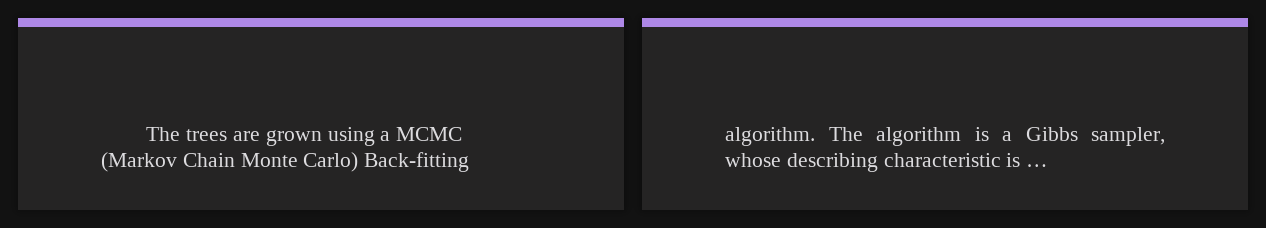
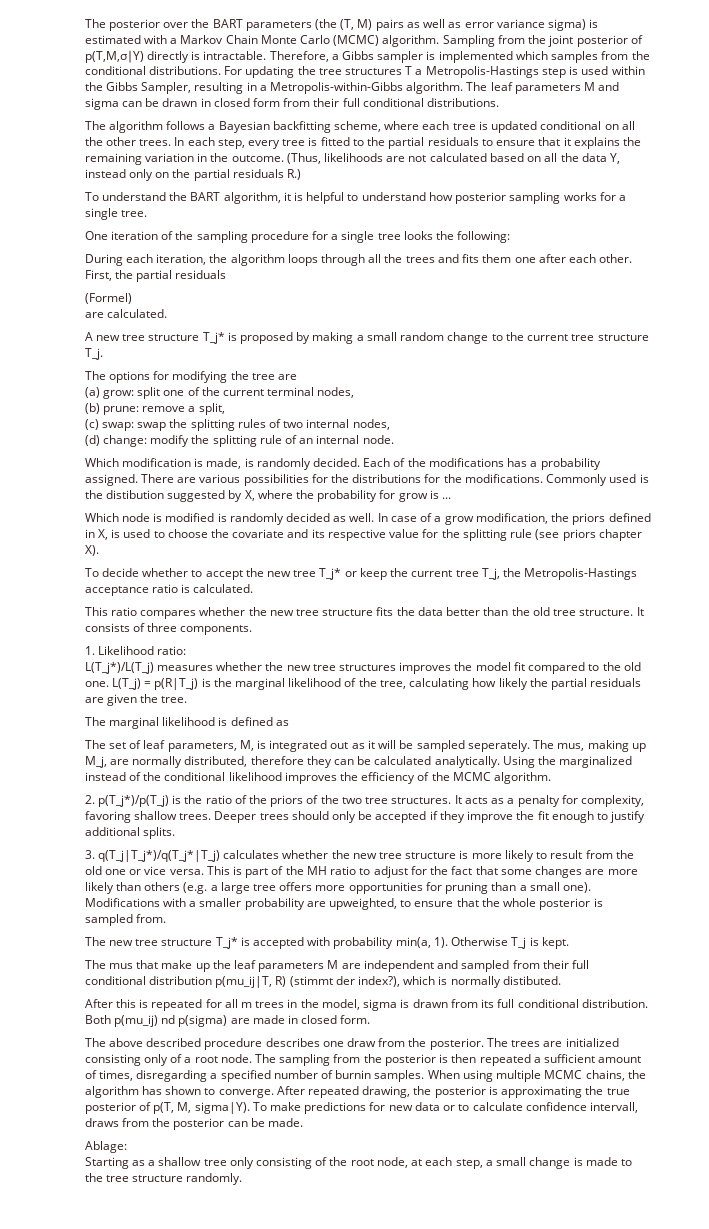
[146,127,463,146] [101,152,470,172] [725,127,1165,146] [725,153,1049,172] The trees are grown using a MCMC (Markov Chain Monte Carlo) Back-fitting algorithm. The algorithm is a Gibbs sampler, whose describing characteristic is … -> [84,19,599,31] [84,35,643,47] [84,50,650,63] [84,66,645,78] [84,82,620,94] [84,98,500,110] [84,121,635,133] [84,137,642,149] [84,153,621,165] [84,169,301,181] [84,192,627,204] [84,208,147,220] [84,231,511,243] [84,254,633,266] [84,270,227,282] [84,293,132,304] [84,309,167,318] [84,332,649,344] [84,348,103,360] [84,371,297,383] [84,387,355,399] [84,403,225,415] [84,419,390,431] [84,435,394,447] [84,458,601,470] [84,474,649,486] [84,490,452,502] [84,513,651,525] [84,529,642,541] [84,545,99,556] [84,568,638,580] [84,584,254,596] [84,607,644,619] [84,623,253,635] [84,646,187,655] [84,662,641,674] [84,678,642,690] [84,694,188,706] [84,717,289,729] [84,740,646,752] [84,756,633,768] [84,772,552,784] [84,795,645,807] [84,811,646,823] [84,827,175,839] [84,850,634,862] [84,866,638,878] [84,882,592,894] [84,898,603,910] [84,914,166,926] [84,937,569,949] [84,960,590,972] [84,976,561,988] [84,999,648,1011] [84,1015,371,1027] [84,1038,619,1050] [84,1054,642,1066] [84,1070,646,1082] [84,1086,630,1098] [84,1102,639,1114] [84,1118,303,1130] [84,1141,127,1153] [84,1157,633,1169] [84,1173,243,1185] The posterior over the BART parameters (the (T, M) pairs as well as error variance sigma) is estimated with a Markov Chain Monte Carlo (MCMC) algorithm. Sampling from the joint posterior of p(T,M,σ∣Y) directly is intractable. Therefore, a Gibbs sampler is implemented which samples from the conditional distributions. For updating the tree structures T a Metropolis-Hastings step is used within the Gibbs Sampler, resulting in a Metropolis-within-Gibbs algorithm. The leaf parameters M and sigma can be drawn in closed form from their full conditional distributions. // The algorithm follows a Bayesian backfitting scheme, where each tree is updated conditional on all the other trees. In each step, every tree is fitted to the partial residuals to ensure that it explains the remaining variation in the outcome. (Thus, likelihoods are not calculated based on all the data Y, instead only on the partial residuals R.) // To understand the BART algorithm, it is helpful to understand how posterior sampling works for a single tree. // One iteration of the sampling procedure for a single tree looks the following: // During each iteration, the algorithm loops through all the trees and fits them one after each other. First, the partial residuals // (Formel) // are calculated. // A new tree structure T_j* is proposed by making a small random change to the current tree structure T_j. // The options for modifying the tree are // (a) grow: split one of the current terminal nodes, // (b) prune: remove a split, // (c) swap: swap the splitting rules of two internal nodes, // (d) change: modify the splitting rule of an internal node. // Which modification is made, is randomly decided. Each of the modifications has a probability assigned. There are various possibilities for the distributions for the modifications. Commonly used is the distibution suggested by X, where the probability for grow is ... // Which node is modified is randomly decided as well. In case of a grow modification, the priors defined in X, is used to choose the covariate and its respective value for the splitting rule (see priors chapter X). // To decide whether to accept the new tree T_j* or keep the current tree T_j, the Metropolis-Hastings acceptance ratio is calculated. // This ratio compares whether the new tree structure fits the data better than the old tree structure. It consists of three components. // 1. Likelihood ratio: // L(T_j*)/L(T_j) measures whether the new tree structures improves the model fit compared to the old one. L(T_j) = p(R|T_j) is the marginal likelihood of the tree, calculating how likely the partial residuals are given the tree. // The marginal likelihood is defined as // The set of leaf parameters, M, is integrated out as it will be sampled seperately. The mus, making up M_j, are normally distributed, therefore they can be calculated analytically. Using the marginalized instead of the conditional likelihood improves the efficiency of the MCMC algorithm. // 2. p(T_j*)/p(T_j) is the ratio of the priors of the two tree structures. It acts as a penalty for complexity, favoring shallow trees. Deeper trees should only be accepted if they improve the fit enough to justify additional splits. // 3. q(T_j|T_j*)/q(T_j*|T_j) calculates whether the new tree structure is more likely to result from the old one or vice versa. This is part of the MH ratio to adjust for the fact that some changes are more likely than others (e.g. a large tree offers more opportunities for pruning than a small one). Modifications with a smaller probability are upweighted, to ensure that the whole posterior is sampled from. // The new tree structure T_j* is accepted with probability min(a, 1). Otherwise T_j is kept. // The mus that make up the leaf parameters M are independent and sampled from their full conditional distribution p(mu_ij|T, R) (stimmt der index?), which is normally distibuted. // After this is repeated for all m trees in the model, sigma is drawn from its full conditional distribution. Both p(mu_ij) nd p(sigma) are made in closed form. // The above described procedure describes one draw from the posterior. The trees are initialized consisting only of a root node. The sampling from the posterior is then repeated a sufficient amount of times, disregarding a specified number of burnin samples. When using multiple MCMC chains, the algorithm has shown to converge. After repeated drawing, the posterior is approximating the true posterior of p(T, M, sigma|Y). To make predictions for new data or to calculate confidence intervall, draws from the posterior can be made. // Ablage: // Starting as a shallow tree only consisting of the root node, at each step, a small change is made to the tree structure randomly.

